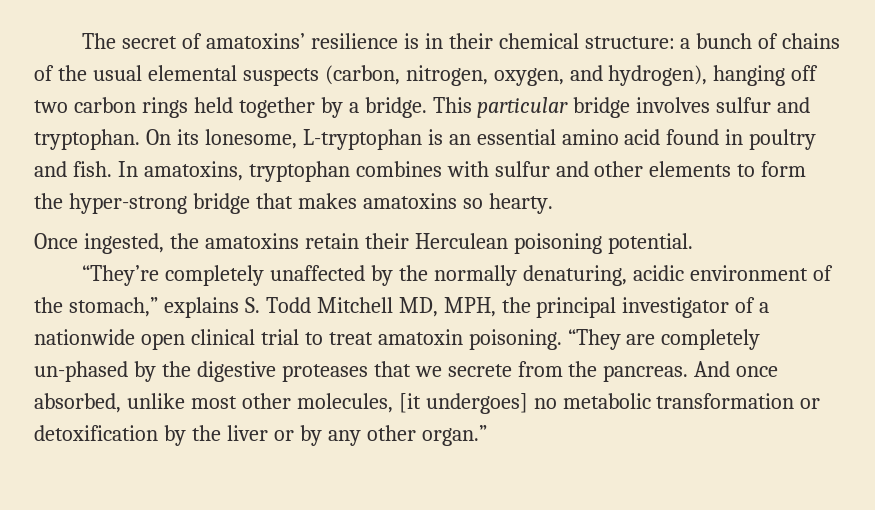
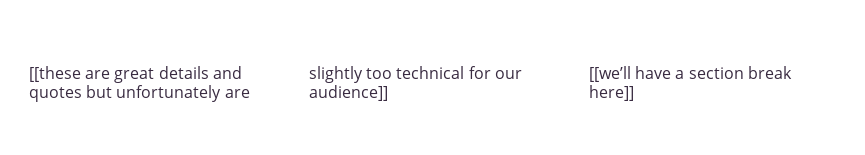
[82,33,841,49] [34,65,819,86] [34,97,811,118] [34,129,817,150] [34,161,807,182] [34,193,553,214] [34,233,693,254] [82,265,833,286] [34,297,770,318] [34,329,761,350] [34,361,779,382] [34,393,821,414] [34,425,487,446] The secret of amatoxins’ resilience is in their chemical structure: a bunch of chains of the usual elemental suspects (carbon, nitrogen, oxygen, and hydrogen), hanging off two carbon rings held together by a bridge. This particular bridge involves sulfur and tryptophan. On its lonesome, L-tryptophan is an essential amino acid found in poultry and fish. In amatoxins, tryptophan combines with sulfur and other elements to form the hyper-strong bridge that makes amatoxins so hearty. // Once ingested, the amatoxins retain their Herculean poisoning potential. // “They’re completely unaffected by the normally denaturing, acidic environment of the stomach,” explains S. Todd Mitchell MD, MPH, the principal investigator of a nationwide open clinical trial to treat amatoxin poisoning. “They are completely un-phased by the digestive proteases that we secrete from the pancreas. And once absorbed, unlike most other molecules, [it undergoes] no metabolic transformation or detoxification by the liver or by any other organ.” -> [29,66,242,83] [29,85,250,102] [309,66,522,83] [309,85,388,101] [589,66,792,82] [589,85,634,101] [[these are great details and quotes but unfortunately are slightly too technical for our audience]] // [[we’ll have a section break here]]

